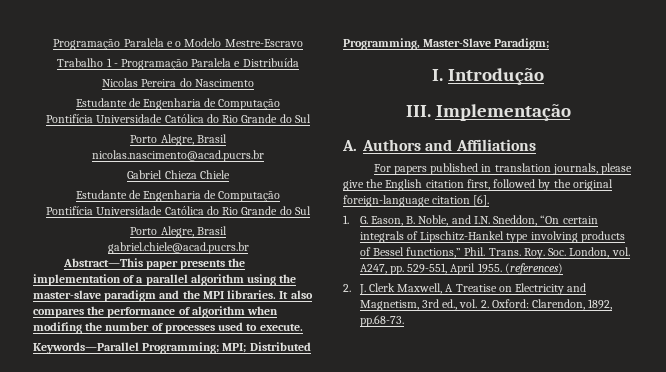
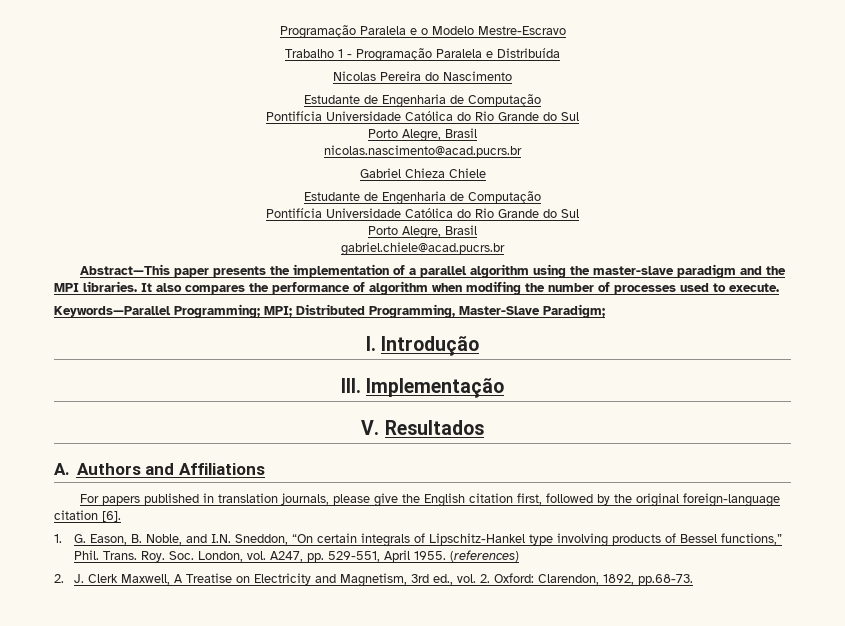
(571, 112) none -> [361,420,484,435] // V. Resultados

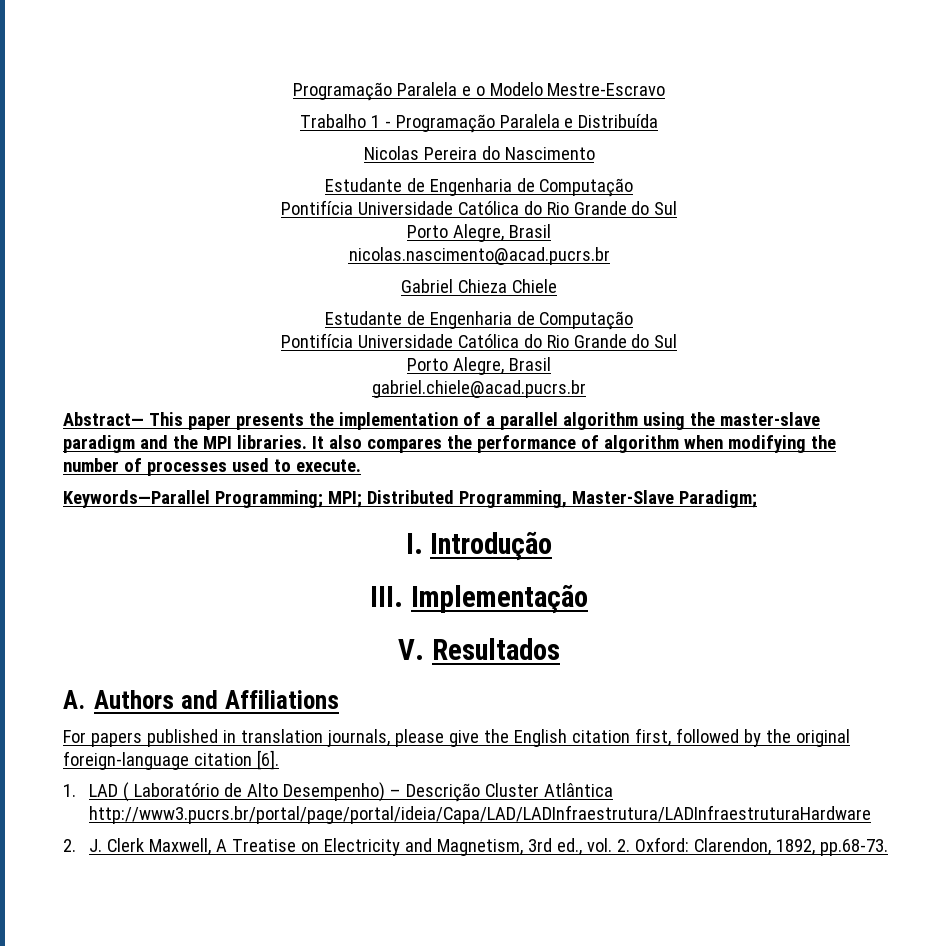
[80,264,171,275] Abstract—This -> [63,412,183,426] Abstract— This
[466,281,521,295] modifing -> [727,435,806,453] modifying
[74,533,783,547] [74,550,520,562] G. Eason, B. Noble, and I.N. Sneddon, “On certain integrals of Lipschitz-Hankel type involving products of Bessel functions,” Phil. Trans. Roy. Soc. London, vol. A247, pp. 529-551, April 1955. (references) -> [88,782,613,802] [88,805,871,824] LAD ( Laboratório de Alto Desempenho) – Descrição Cluster Atlântica http://www3.pucrs.br/portal/page/portal/ideia/Capa/LAD/LADInfraestrutura/LADInfraestruturaHardware

